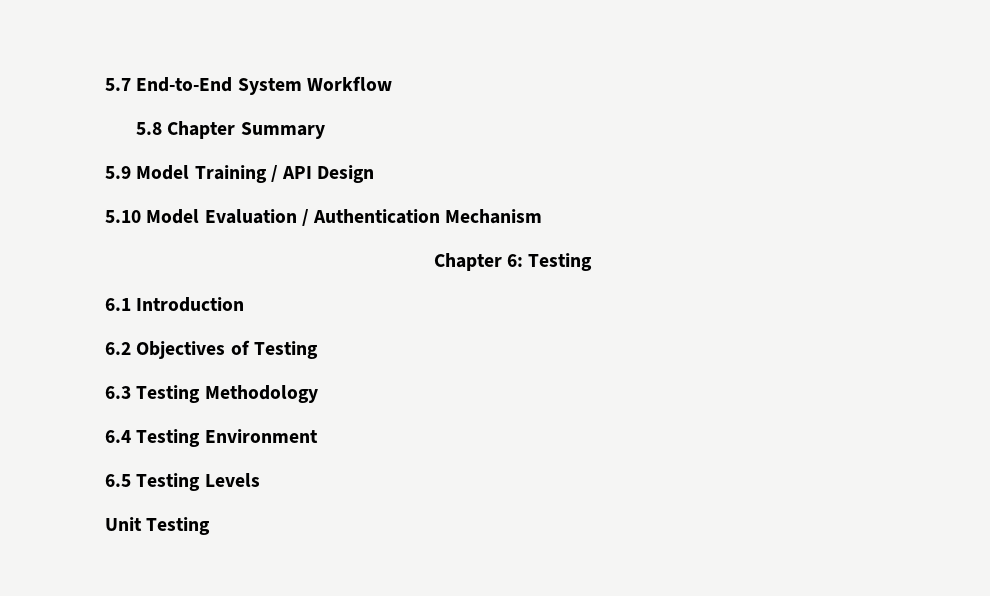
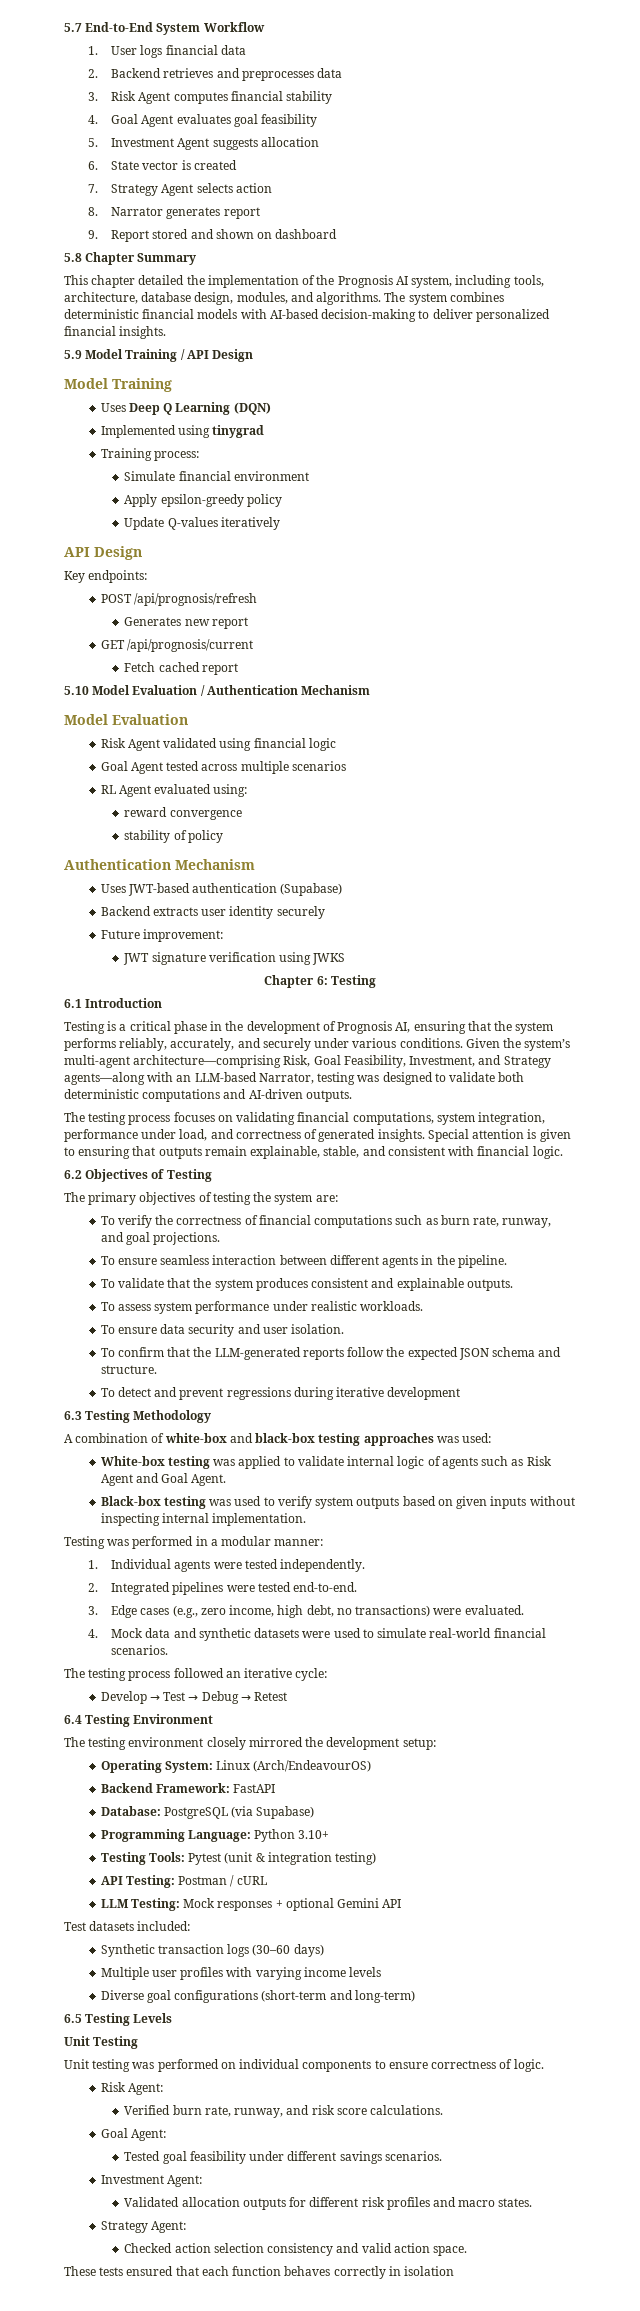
[136,121,325,139] 5.8 Chapter Summary -> [87,45,246,58] [87,68,343,81] [87,91,333,104] [87,114,318,127] [87,137,319,150] [87,160,237,170] [87,183,272,196] [87,207,260,219] [87,229,338,242] [64,252,197,265] [64,275,544,288] [64,292,504,305] [64,309,550,322] [64,326,167,339] 1. User logs financial data // 2. Backend retrieves and preprocesses data // 3. Risk Agent computes financial stability // 4. Goal Agent evaluates goal feasibility // 5. Investment Agent suggests allocation // 6. State vector is created // 7. Strategy Agent selects action // 8. Narrator generates report // 9. Report stored and shown on dashboard // 5.8 Chapter Summary // This chapter detailed the implementation of the Prognosis AI system, including tools, architecture, database design, modules, and algorithms. The system combines deterministic financial models with AI-based decision-making to deliver personalized financial insights.
(375, 174) none -> [64,378,172,392] [100,402,271,415] [100,425,265,438] [100,448,199,461] [124,471,309,481] [124,494,282,507] [124,517,280,530] [64,546,142,560] [64,570,148,583] [100,593,257,606] [124,617,248,629] [100,639,253,652] [124,662,238,675] // Model Training // Uses Deep Q Learning (DQN) // Implemented using tinygrad // Training process: // Simulate financial environment // Apply epsilon-greedy policy // Update Q-values iteratively // API Design // Key endpoints: // POST /api/prognosis/refresh // Generates new report // GET /api/prognosis/current // Fetch cached report
(543, 216) none -> [64,714,188,725] [100,738,336,751] [100,761,346,774] [100,784,248,797] [124,807,242,820] [124,830,223,843] [64,859,255,870] [100,883,343,896] [100,906,325,919] [100,929,223,942] [123,952,346,965] // Model Evaluation // Risk Agent validated using financial logic // Goal Agent tested across multiple scenarios // RL Agent evaluated using: // reward convergence // stability of policy // Authentication Mechanism // Uses JWT-based authentication (Supabase) // Backend extracts user identity securely // Future improvement: // JWT signature verification using JWKS
[105,340,318,359] [105,385,318,403] [105,429,318,447] 6.2 Objectives of Testing // 6.3 Testing Methodology // 6.4 Testing Environment -> [64,1021,554,1034] [64,1038,571,1051] [64,1055,551,1068] [64,1072,525,1085] [64,1089,352,1102] [64,1112,546,1125] [64,1129,571,1142] [64,1146,563,1159] [64,1169,212,1182] [64,1192,338,1205] [100,1215,552,1228] [100,1232,221,1245] [100,1255,507,1268] [100,1278,513,1291] [100,1301,424,1314] [100,1324,345,1337] [100,1347,562,1360] [100,1365,157,1374] [100,1387,461,1400] [64,1410,212,1423] [64,1433,492,1446] [100,1456,552,1469] [100,1473,227,1486] [100,1496,575,1509] [100,1513,307,1526] [64,1536,324,1549] [87,1559,366,1572] [87,1582,358,1595] [87,1605,524,1618] [87,1628,546,1641] [111,1645,169,1655] [64,1668,328,1681] [100,1691,288,1704] [64,1714,214,1727] [64,1737,436,1750] [100,1760,372,1773] [100,1783,276,1793] [100,1806,315,1819] [100,1829,330,1842] [100,1852,377,1865] [100,1875,267,1888] [100,1898,402,1911] [64,1921,191,1931] [100,1944,324,1957] [100,1967,382,1980] [100,1990,415,2003] Testing is a critical phase in the development of Prognosis AI, ensuring that the system performs reliably, accurately, and securely under various conditions. Given the system’s multi-agent architecture—comprising Risk, Goal Feasibility, Investment, and Strategy agents—along with an LLM-based Narrator, testing was designed to validate both deterministic computations and AI-driven outputs. // The testing process focuses on validating financial computations, system integration, performance under load, and correctness of generated insights. Special attention is given to ensuring that outputs remain explainable, stable, and consistent with financial logic. // 6.2 Objectives of Testing // The primary objectives of testing the system are: // To verify the correctness of financial computations such as burn rate, runway, and goal projections. // To ensure seamless interaction between different agents in the pipeline. // To validate that the system produces consistent and explainable outputs. // To assess system performance under realistic workloads. // To ensure data security and user isolation. // To confirm that the LLM-generated reports follow the expected JSON schema and structure. // To detect and prevent regressions during iterative development // 6.3 Testing Methodology // A combination of white-box and black-box testing approaches was used: // White-box testing was applied to validate internal logic of agents such as Risk Agent and Goal Agent. // Black-box testing was used to verify system outputs based on given inputs without inspecting internal implementation. // Testing was performed in a modular manner: // 1. Individual agents were tested independently. // 2. Integrated pipelines were tested end-to-end. // 3. Edge cases (e.g., zero income, high debt, no transactions) were evaluated. // 4. Mock data and synthetic datasets were used to simulate real-world financial scenarios. // The testing process followed an iterative cycle: // Develop → Test → Debug → Retest // 6.4 Testing Environment // The testing environment closely mirrored the development setup: // Operating System: Linux (Arch/EndeavourOS) // Backend Framework: FastAPI // Database: PostgreSQL (via Supabase) // Programming Language: Python 3.10+ // Testing Tools: Pytest (unit & integration testing) // API Testing: Postman / cURL // LLM Testing: Mock responses + optional Gemini API // Test datasets included: // Synthetic transaction logs (30–60 days) // Multiple user profiles with varying income levels // Diverse goal configurations (short-term and long-term)
(211, 526) none -> [64,2059,544,2072] [100,2082,163,2095] [124,2105,443,2118] [100,2128,166,2141] [124,2151,442,2164] [100,2175,202,2187] [124,2197,533,2210] [100,2221,186,2233] [124,2243,467,2256] [64,2266,455,2279] // Unit testing was performed on individual components to ensure correctness of logic. // Risk Agent: // Verified burn rate, runway, and risk score calculations. // Goal Agent: // Tested goal feasibility under different savings scenarios. // Investment Agent: // Validated allocation outputs for different risk profiles and macro states. // Strategy Agent: // Checked action selection consistency and valid action space. // These tests ensured that each function behaves correctly in isolation

